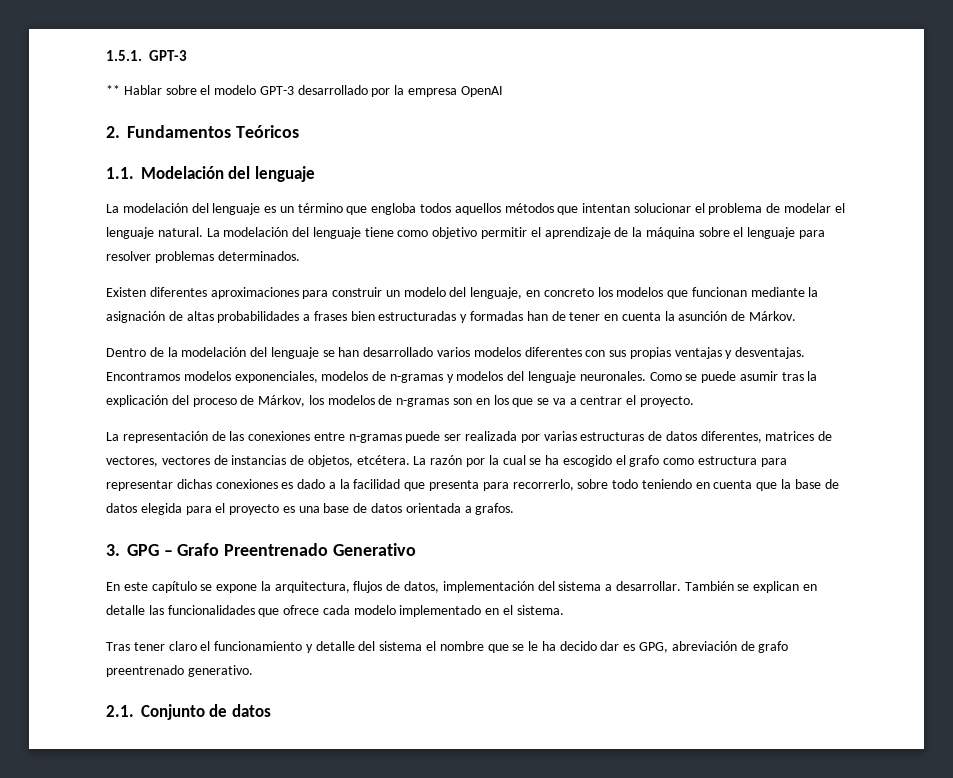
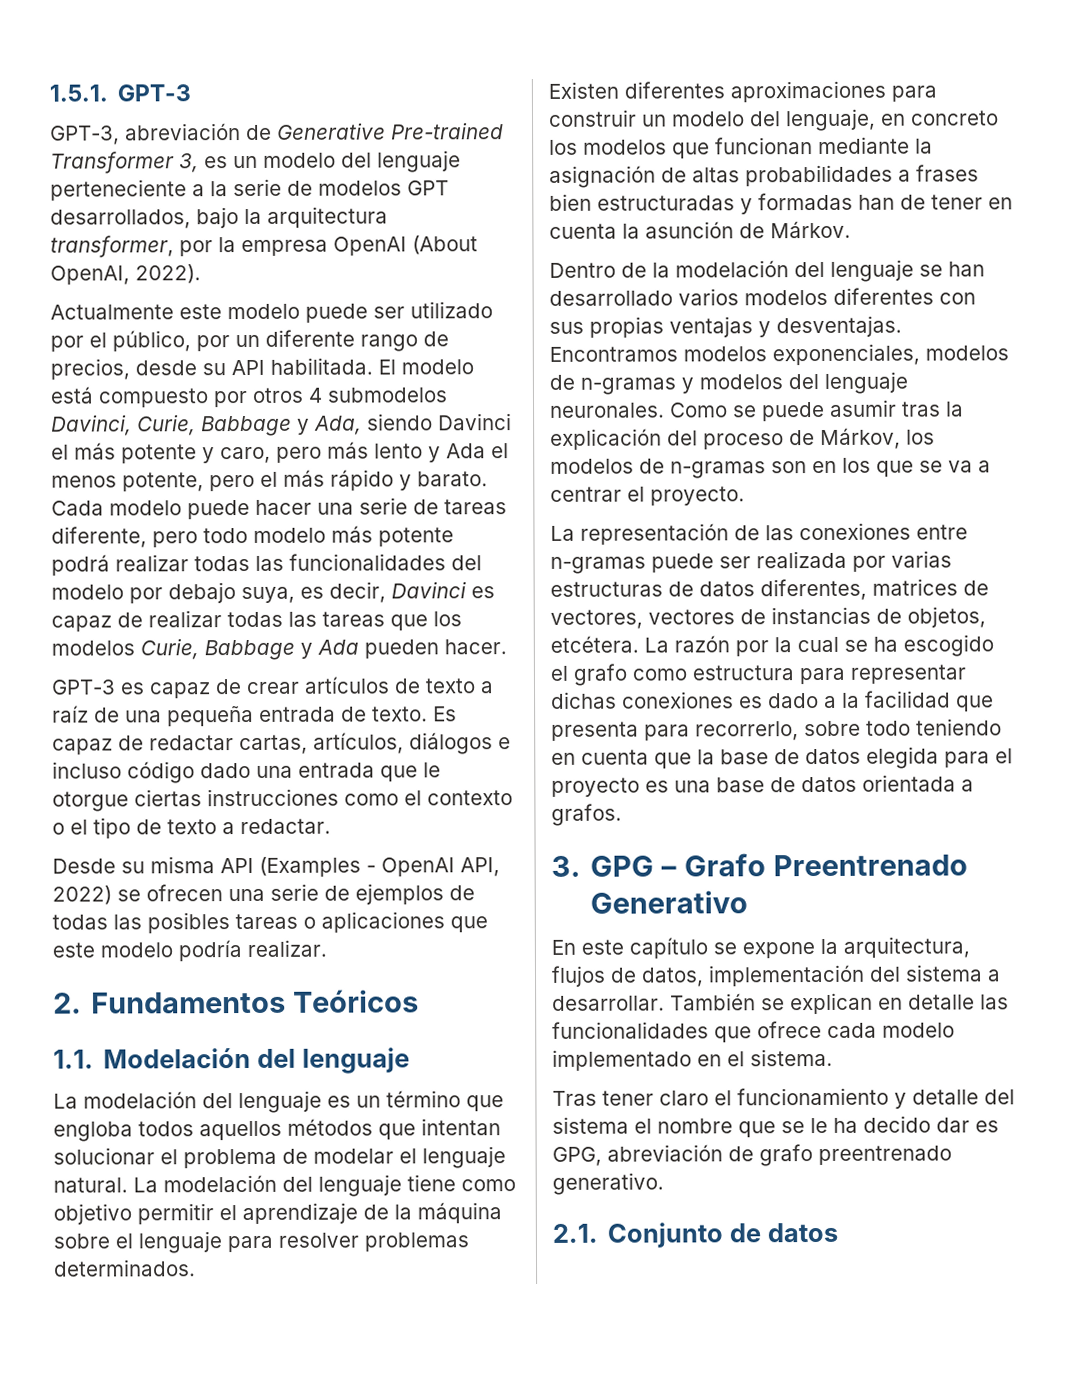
[106,85,503,97] ** Hablar sobre el modelo GPT-3 desarrollado por la empresa OpenAI -> [50,122,504,145] [50,150,461,174] [50,178,449,201] [50,206,388,229] [50,235,478,258] [50,264,201,285] [50,301,493,323] [50,329,449,352] [50,357,474,380] [50,386,447,408] [51,413,512,437] [51,441,509,464] [51,469,488,492] [51,497,507,520] [51,525,454,548] [51,553,482,576] [51,581,495,604] [51,610,462,632] [51,638,507,661] [51,676,494,699] [52,705,457,727] [52,732,511,755] [52,761,441,784] [52,788,513,812] [52,817,331,839] [52,856,500,877] [52,883,475,905] [52,911,488,934] [52,939,327,962] GPT-3, abreviación de Generative Pre-trained Transformer 3, es un modelo del lenguaje perteneciente a la serie de modelos GPT desarrollados, bajo la arquitectura transformer, por la empresa OpenAI (About OpenAI, 2022). // Actualmente este modelo puede ser utilizado por el público, por un diferente rango de precios, desde su API habilitada. El modelo está compuesto por otros 4 submodelos Davinci, Curie, Babbage y Ada, siendo Davinci el más potente y caro, pero más lento y Ada el menos potente, pero el más rápido y barato. Cada modelo puede hacer una serie de tareas diferente, pero todo modelo más potente podrá realizar todas las funcionalidades del modelo por debajo suya, es decir, Davinci es capaz de realizar todas las tareas que los modelos Curie, Babbage y Ada pueden hacer. // GPT-3 es capaz de crear artículos de texto a raíz de una pequeña entrada de texto. Es capaz de redactar cartas, artículos, diálogos e incluso código dado una entrada que le otorgue ciertas instrucciones como el contexto o el tipo de texto a redactar. // Desde su misma API (Examples - OpenAI API, 2022) se ofrecen una serie de ejemplos de todas las posibles tareas o aplicaciones que este modelo podría realizar.

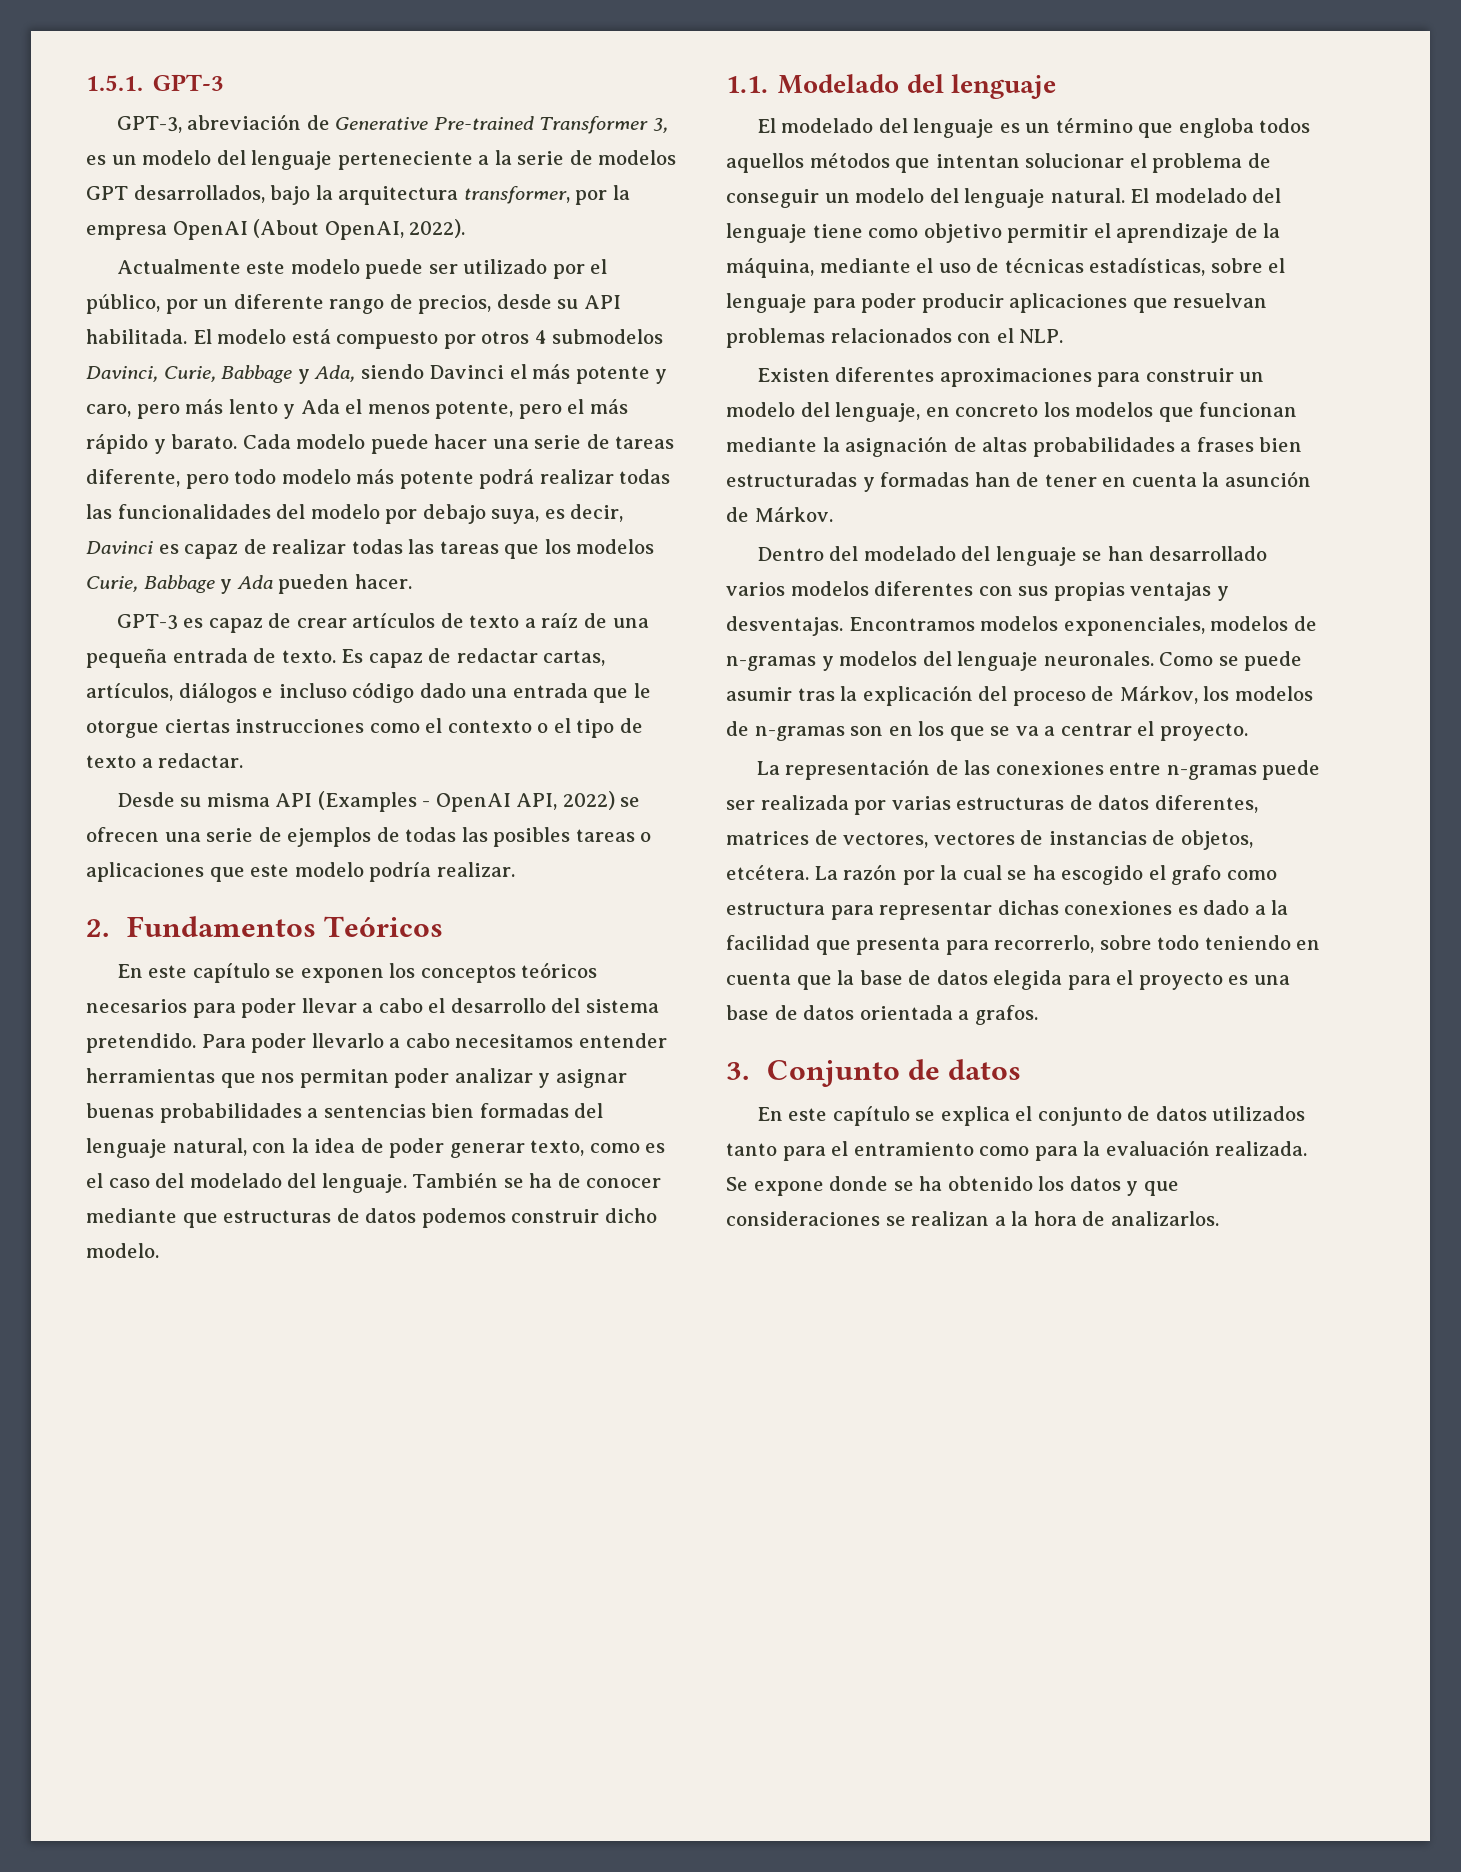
(420, 1001) none -> [116,962,598,983] [86,998,659,1018] [86,1033,667,1053] [86,1068,627,1088] [86,1103,604,1123] [86,1138,666,1158] [86,1173,662,1193] [86,1208,657,1228] [86,1243,159,1258] // En este capítulo se exponen los conceptos teóricos necesarios para poder llevar a cabo el desarrollo del sistema pretendido. Para poder llevarlo a cabo necesitamos entender herramientas que nos permitan poder analizar y asignar buenas probabilidades a sentencias bien formadas del lenguaje natural, con la idea de poder generar texto, como es el caso del modelado del lenguaje. También se ha de conocer mediante que estructuras de datos podemos construir dicho modelo.
[103,1047,252,1069] Modelación -> [778,74,900,94] Modelado
[53,1091,197,1109] La modelación -> [756,118,874,133] El modelado
[313,1146,506,1169] [53,1174,277,1193] modelar el lenguaje natural. La modelación -> [726,188,1247,208] conseguir un modelo del lenguaje natural. El modelado
[417,1202,502,1224] [53,1231,469,1254] [53,1259,196,1277] máquina sobre el lenguaje para resolver problemas determinados. -> [726,258,1286,278] [726,293,1268,313] [726,328,1064,348] máquina, mediante el uso de técnicas estadísticas, sobre el lenguaje para poder producir aplicaciones que resuelvan problemas relacionados con el NLP.
[621,260,789,278] de la modelación -> [829,546,956,561] del modelado
[590,853,968,877] [590,890,749,914] [551,936,970,959] [551,964,1001,987] [552,992,1009,1015] [552,1020,955,1043] [552,1048,833,1071] [552,1087,1015,1109] [552,1115,999,1138] [552,1144,952,1167] [552,1172,664,1195] [552,1222,839,1248] GPG – Grafo Preentrenado Generativo // En este capítulo se expone la arquitectura, flujos de datos, implementación del sistema a desarrollar. También se explican en detalle las funcionalidades que ofrece cada modelo implementado en el sistema. // Tras tener claro el funcionamiento y detalle del sistema el nombre que se le ha decido dar es GPG, abreviación de grafo preentrenado generativo. // 2.1. Conjunto de datos -> [766,1059,1022,1087] [756,1106,1306,1126] [726,1140,1308,1161] [726,1176,1179,1196] [726,1211,1219,1226] Conjunto de datos // En este capítulo se explica el conjunto de datos utilizados tanto para el entramiento como para la evaluación realizada. Se expone donde se ha obtenido los datos y que consideraciones se realizan a la hora de analizarlos.

